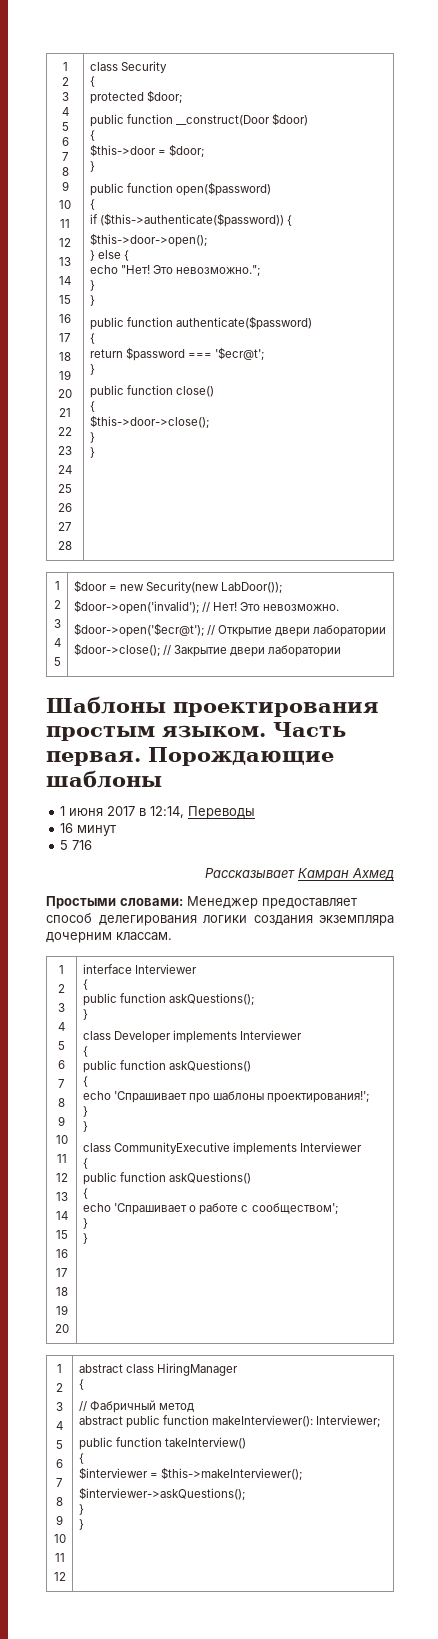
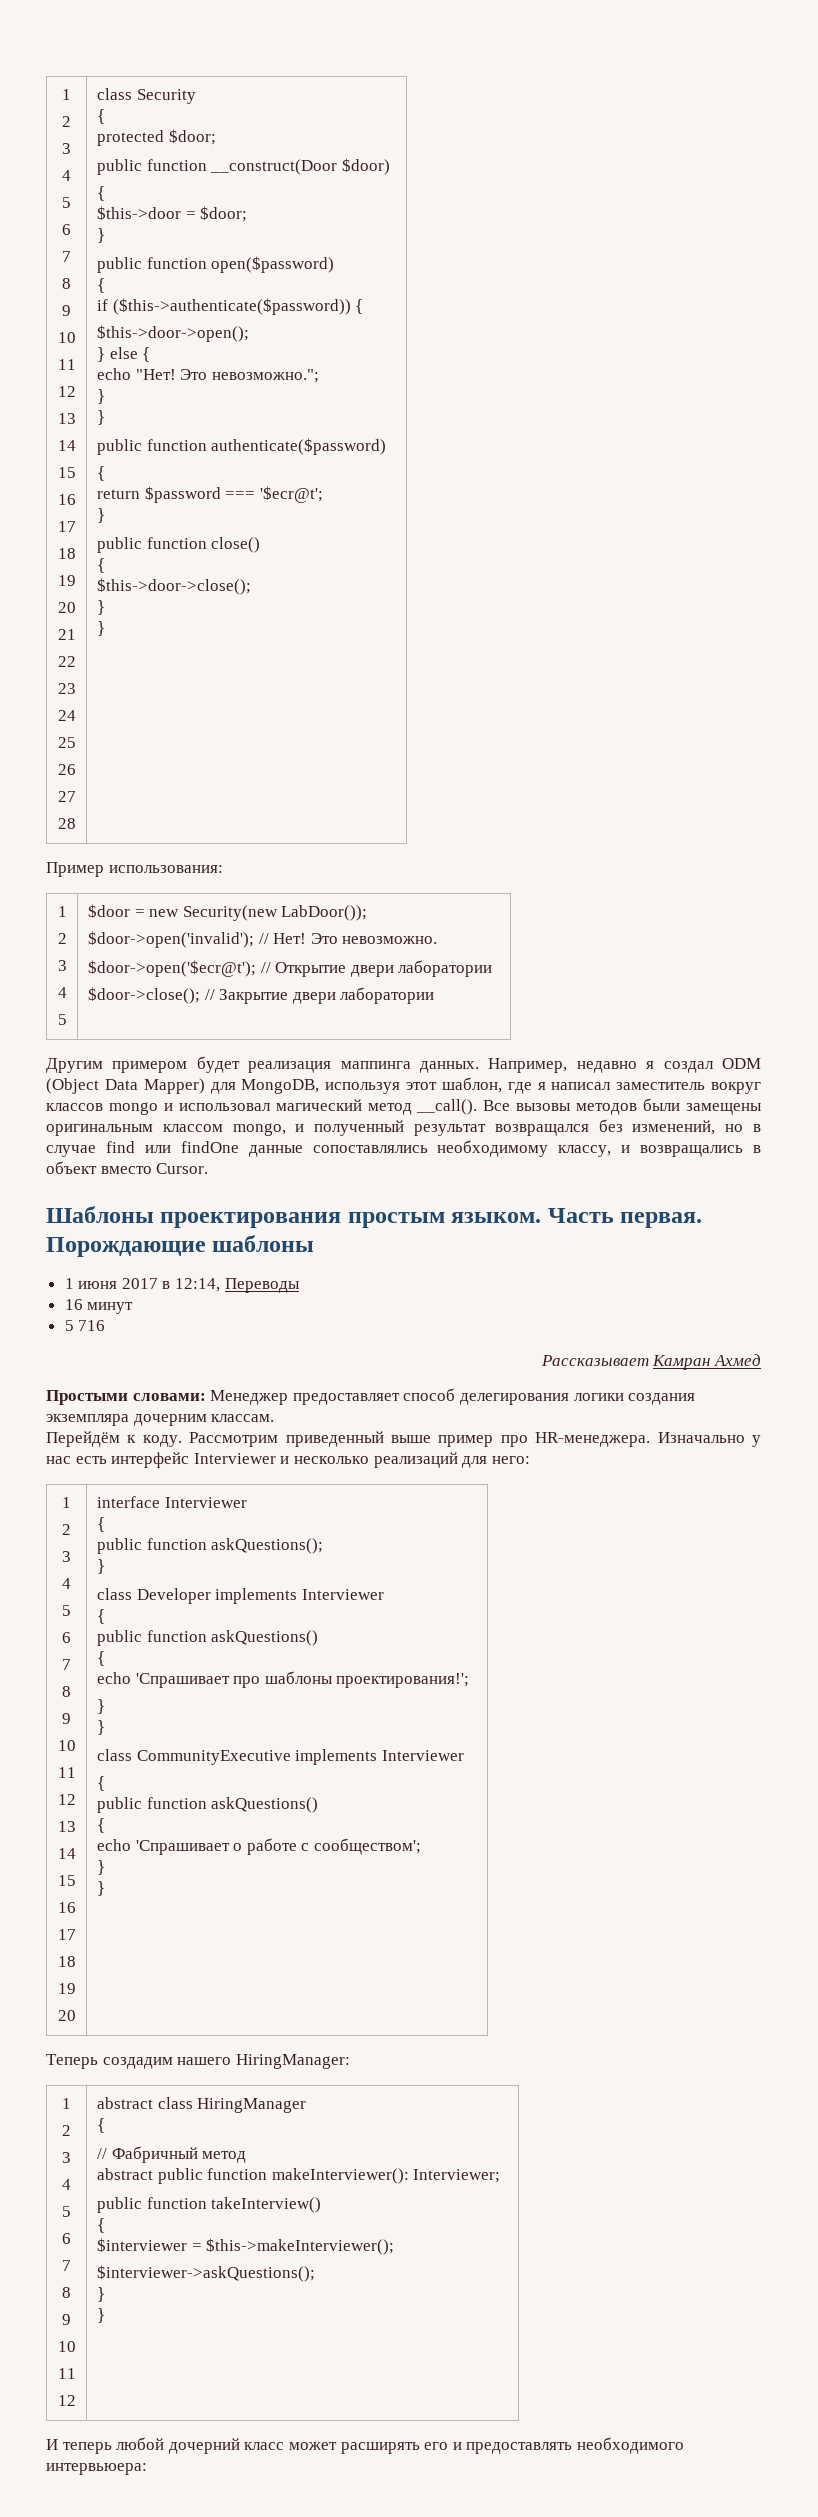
(95, 452) none -> [46,862,223,877] // Пример использования:
(342, 651) none -> [46,1056,761,1073] [46,1077,761,1094] [46,1098,762,1115] [46,1119,761,1136] [46,1140,761,1157] [46,1161,209,1174] // Другим примером будет реализация маппинга данных. Например, недавно я создал ODM (Object Data Mapper) для MongoDB, используя этот шаблон, где я написал заместитель вокруг классов mongo и использовал магический метод __call(). Все вызовы методов были замещены оригинальным классом mongo, и полученный результат возвращался без изменений, но в случае find или findOne данные сопоставлялись необходимому классу, и возвращались в объект вместо Cursor.
(172, 936) none -> [46,1431,761,1447] [46,1452,530,1468] // Перейдём к коду. Рассмотрим приведенный выше пример про HR-менеджера. Изначально у нас есть интерфейс Interviewer и несколько реализаций для него:
(88, 1238) none -> [46,2054,350,2069] // Теперь создадим нашего HiringManager:
(84, 1524) none -> [46,2437,684,2454] [46,2463,147,2475] // И теперь любой дочерний класс может расширять его и предоставлять необходимого интервьюера:

